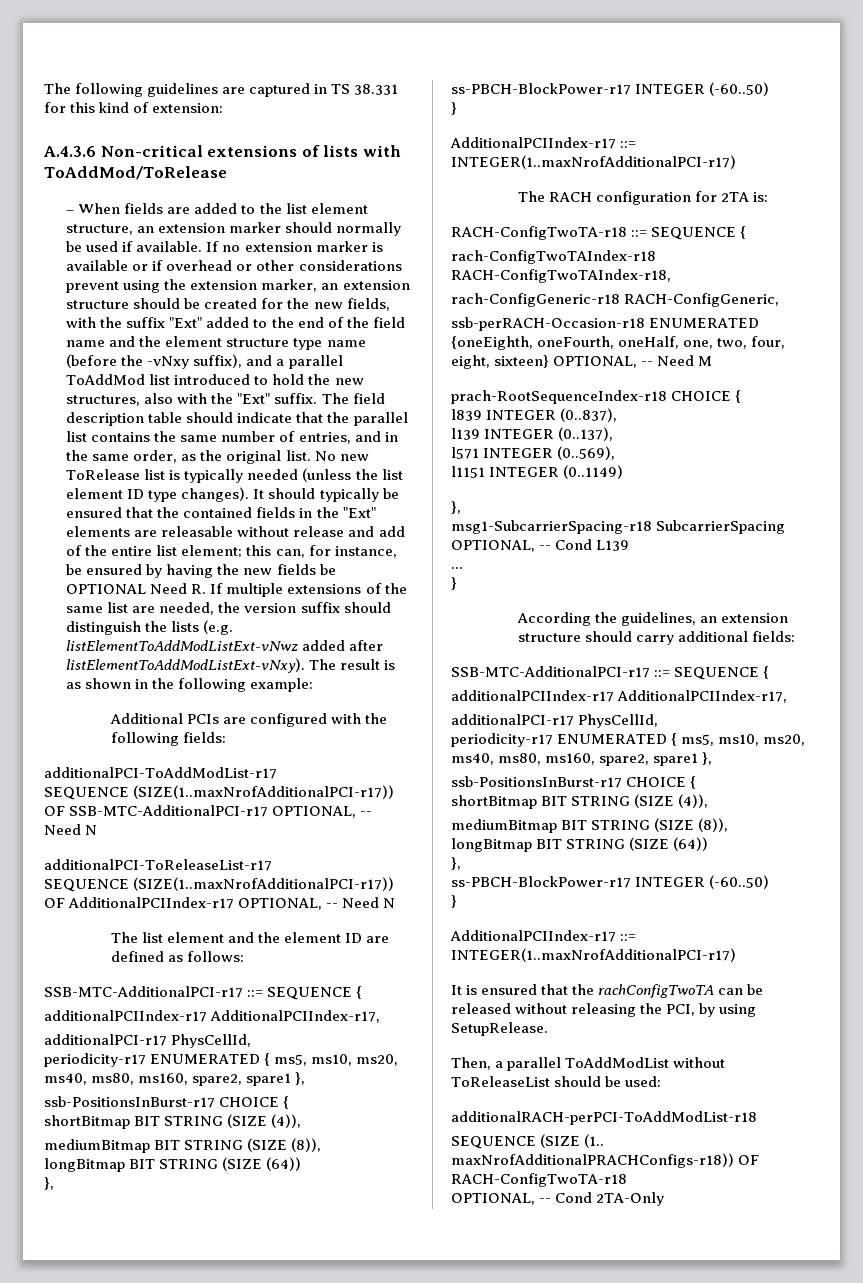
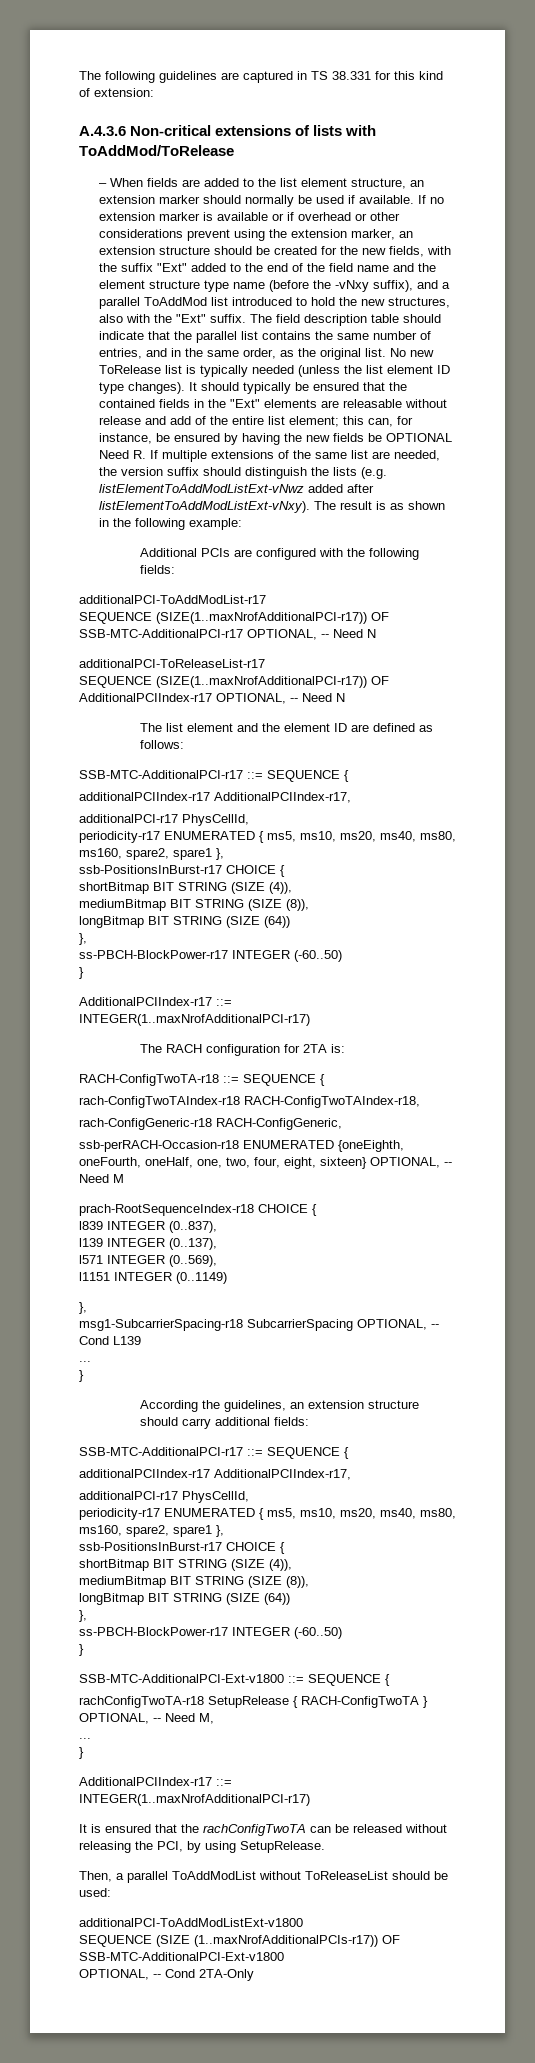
(457, 901) none -> [79,1674,390,1686] [79,1696,428,1708] [79,1713,214,1724] [79,1738,91,1739] [79,1747,84,1759] // SSB-MTC-AdditionalPCI-Ext-v1800 ::= SEQUENCE { // rachConfigTwoTA-r18 SetupRelease { RACH-ConfigTwoTA } OPTIONAL, -- Need M, // ... // }
[451,1111,757,1125] additionalRACH-perPCI-ToAddModList-r18 -> [79,1918,303,1927] additionalPCI-ToAddModListExt-v1800
[584,1134,605,1148] [451,1153,760,1168] [451,1173,627,1187] (1.. maxNrofAdditionalPRACHConfigs-r18)) OF RACH-ConfigTwoTA-r18 -> [194,1935,400,1947] [79,1952,284,1961] (1..maxNrofAdditionalPCIs-r17)) OF SSB-MTC-AdditionalPCI-Ext-v1800

